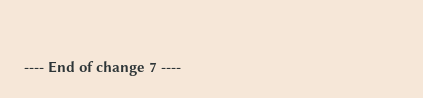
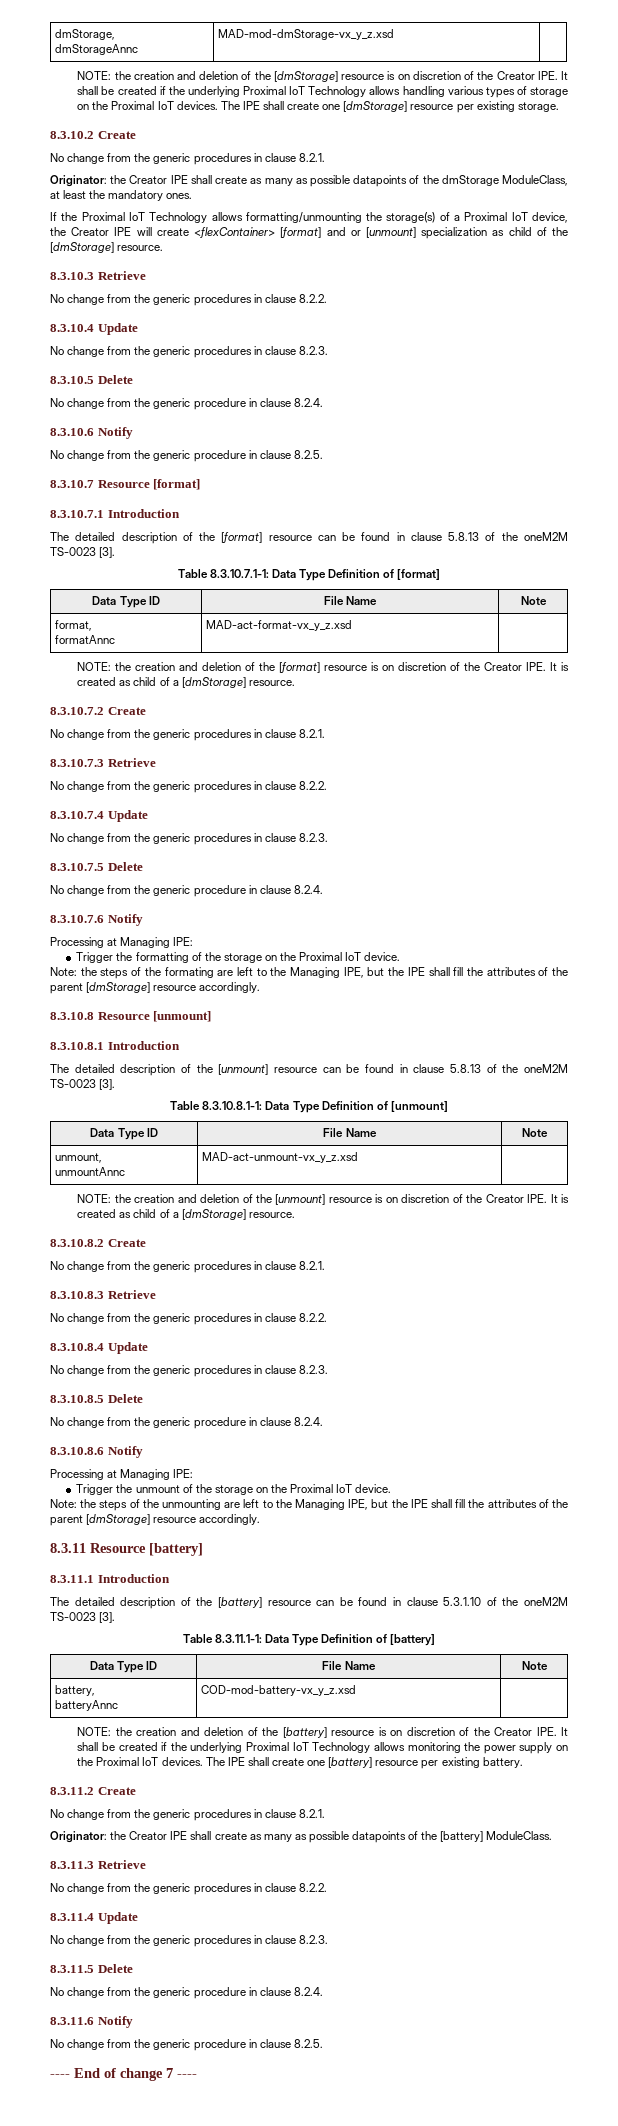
(24, 69) none -> [55,29,116,40] [55,44,139,55] [218,29,395,40] [77,71,568,82] [77,86,568,98] [77,101,559,113] [50,131,136,139] [50,153,325,165] [50,175,569,187] [50,190,193,201] [50,212,569,223] [50,227,568,239] [50,242,164,253] [50,271,146,280] [50,294,327,306] [50,323,138,335] [50,346,328,358] [50,375,133,384] [50,398,323,410] [50,427,133,439] [50,450,323,462] [50,479,201,490] [50,509,180,518] [50,532,568,544] [50,547,116,558] [177,569,441,581] [92,596,160,608] [323,596,378,605] [520,596,547,605] [55,620,93,631] [55,635,116,644] [206,620,353,631] [77,662,570,673] [77,677,295,688] [50,707,146,715] [50,729,325,741] [50,758,156,767] [50,781,327,793] [50,810,148,822] [50,833,328,845] [50,862,143,871] [50,885,323,897] [50,914,143,926] [50,937,194,948] [76,952,401,963] [50,967,568,979] [50,982,261,994] [50,1011,212,1022] [50,1041,180,1050] [50,1064,569,1076] [50,1079,116,1090] [170,1101,448,1113] [90,1128,158,1140] [323,1128,377,1137] [522,1128,548,1137] [55,1153,103,1163] [55,1167,126,1176] [202,1152,359,1163] [77,1194,569,1205] [77,1209,295,1220] [50,1239,146,1247] [50,1261,325,1273] [50,1290,156,1299] [50,1313,327,1325] [50,1342,148,1354] [50,1365,328,1377] [50,1394,143,1403] [50,1417,323,1429] [50,1446,143,1458] [50,1469,194,1480] [76,1484,392,1495] [50,1499,568,1511] [50,1514,261,1526] [50,1543,203,1556] [50,1574,170,1583] [50,1597,569,1609] [50,1612,116,1623] [182,1634,436,1646] [89,1661,158,1673] [322,1661,376,1670] [521,1661,548,1670] [55,1685,96,1696] [55,1700,119,1711] [201,1685,357,1696] [77,1727,568,1738] [77,1742,568,1754] [77,1757,523,1769] [50,1787,136,1795] [50,1809,325,1821] [50,1831,553,1843] [50,1860,146,1869] [50,1883,327,1895] [50,1912,138,1924] [50,1935,328,1947] [50,1964,133,1973] [50,1987,323,1999] [50,2016,133,2028] [50,2039,323,2051] dmStorage, // dmStorageAnnc | MAD-mod-dmStorage-vx_y_z.xsd | // NOTE: the creation and deletion of the [dmStorage] resource is on discretion of the Creator IPE. It shall be created if the underlying Proximal IoT Technology allows handling various types of storage on the Proximal IoT devices. The IPE shall create one [dmStorage] resource per existing storage. // 8.3.10.2 Create // No change from the generic procedures in clause 8.2.1. // Originator: the Creator IPE shall create as many as possible datapoints of the dmStorage ModuleClass, at least the mandatory ones. // If the Proximal IoT Technology allows formatting/unmounting the storage(s) of a Proximal IoT device, the Creator IPE will create <flexContainer> [format] and or [unmount] specialization as child of the [dmStorage] resource. // 8.3.10.3 Retrieve // No change from the generic procedures in clause 8.2.2. // 8.3.10.4 Update // No change from the generic procedures in clause 8.2.3. // 8.3.10.5 Delete // No change from the generic procedure in clause 8.2.4. // 8.3.10.6 Notify // No change from the generic procedure in clause 8.2.5. // 8.3.10.7 Resource [format] // 8.3.10.7.1 Introduction // The detailed description of the [format] resource can be found in clause 5.8.13 of the oneM2M TS-0023 [3]. // Table 8.3.10.7.1-1: Data Type Definition of [format] // Data Type ID | File Name | Note // format, // formatAnnc | MAD-act-format-vx_y_z.xsd | // NOTE: the creation and deletion of the [format] resource is on discretion of the Creator IPE. It is created as child of a [dmStorage] resource. // 8.3.10.7.2 Create // No change from the generic procedures in clause 8.2.1. // 8.3.10.7.3 Retrieve // No change from the generic procedures in clause 8.2.2. // 8.3.10.7.4 Update // No change from the generic procedures in clause 8.2.3. // 8.3.10.7.5 Delete // No change from the generic procedure in clause 8.2.4. // 8.3.10.7.6 Notify // Processing at Managing IPE: // Trigger the formatting of the storage on the Proximal IoT device. // Note: the steps of the formating are left to the Managing IPE, but the IPE shall fill the attributes of the parent [dmStorage] resource accordingly. // 8.3.10.8 Resource [unmount] // 8.3.10.8.1 Introduction // The detailed description of the [unmount] resource can be found in clause 5.8.13 of the oneM2M TS-0023 [3]. // Table 8.3.10.8.1-1: Data Type Definition of [unmount] // Data Type ID | File Name | Note // unmount, // unmountAnnc | MAD-act-unmount-vx_y_z.xsd | // NOTE: the creation and deletion of the [unmount] resource is on discretion of the Creator IPE. It is created as child of a [dmStorage] resource. // 8.3.10.8.2 Create // No change from the generic procedures in clause 8.2.1. // 8.3.10.8.3 Retrieve // No change from the generic procedures in clause 8.2.2. // 8.3.10.8.4 Update // No change from the generic procedures in clause 8.2.3. // 8.3.10.8.5 Delete // No change from the generic procedure in clause 8.2.4. // 8.3.10.8.6 Notify // Processing at Managing IPE: // Trigger the unmount of the storage on the Proximal IoT device. // Note: the steps of the unmounting are left to the Managing IPE, but the IPE shall fill the attributes of the parent [dmStorage] resource accordingly. // 8.3.11 Resource [battery] // 8.3.11.1 Introduction // The detailed description of the [battery] resource can be found in clause 5.3.1.10 of the oneM2M TS-0023 [3]. // Table 8.3.11.1-1: Data Type Definition of [battery] // Data Type ID | File Name | Note // battery, // batteryAnnc | COD-mod-battery-vx_y_z.xsd | // NOTE: the creation and deletion of the [battery] resource is on discretion of the Creator IPE. It shall be created if the underlying Proximal IoT Technology allows monitoring the power supply on the Proximal IoT devices. The IPE shall create one [battery] resource per existing battery. // 8.3.11.2 Create // No change from the generic procedures in clause 8.2.1. // Originator: the Creator IPE shall create as many as possible datapoints of the [battery] ModuleClass. // 8.3.11.3 Retrieve // No change from the generic procedures in clause 8.2.2. // 8.3.11.4 Update // No change from the generic procedures in clause 8.2.3. // 8.3.11.5 Delete // No change from the generic procedure in clause 8.2.4. // 8.3.11.6 Notify // No change from the generic procedure in clause 8.2.5. //

